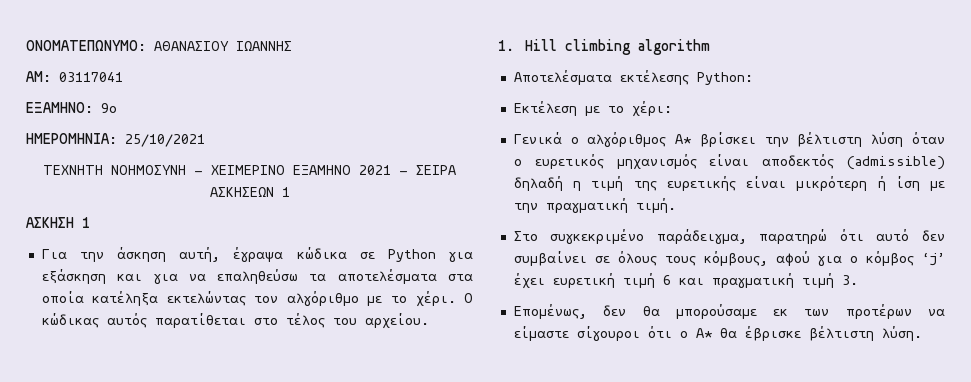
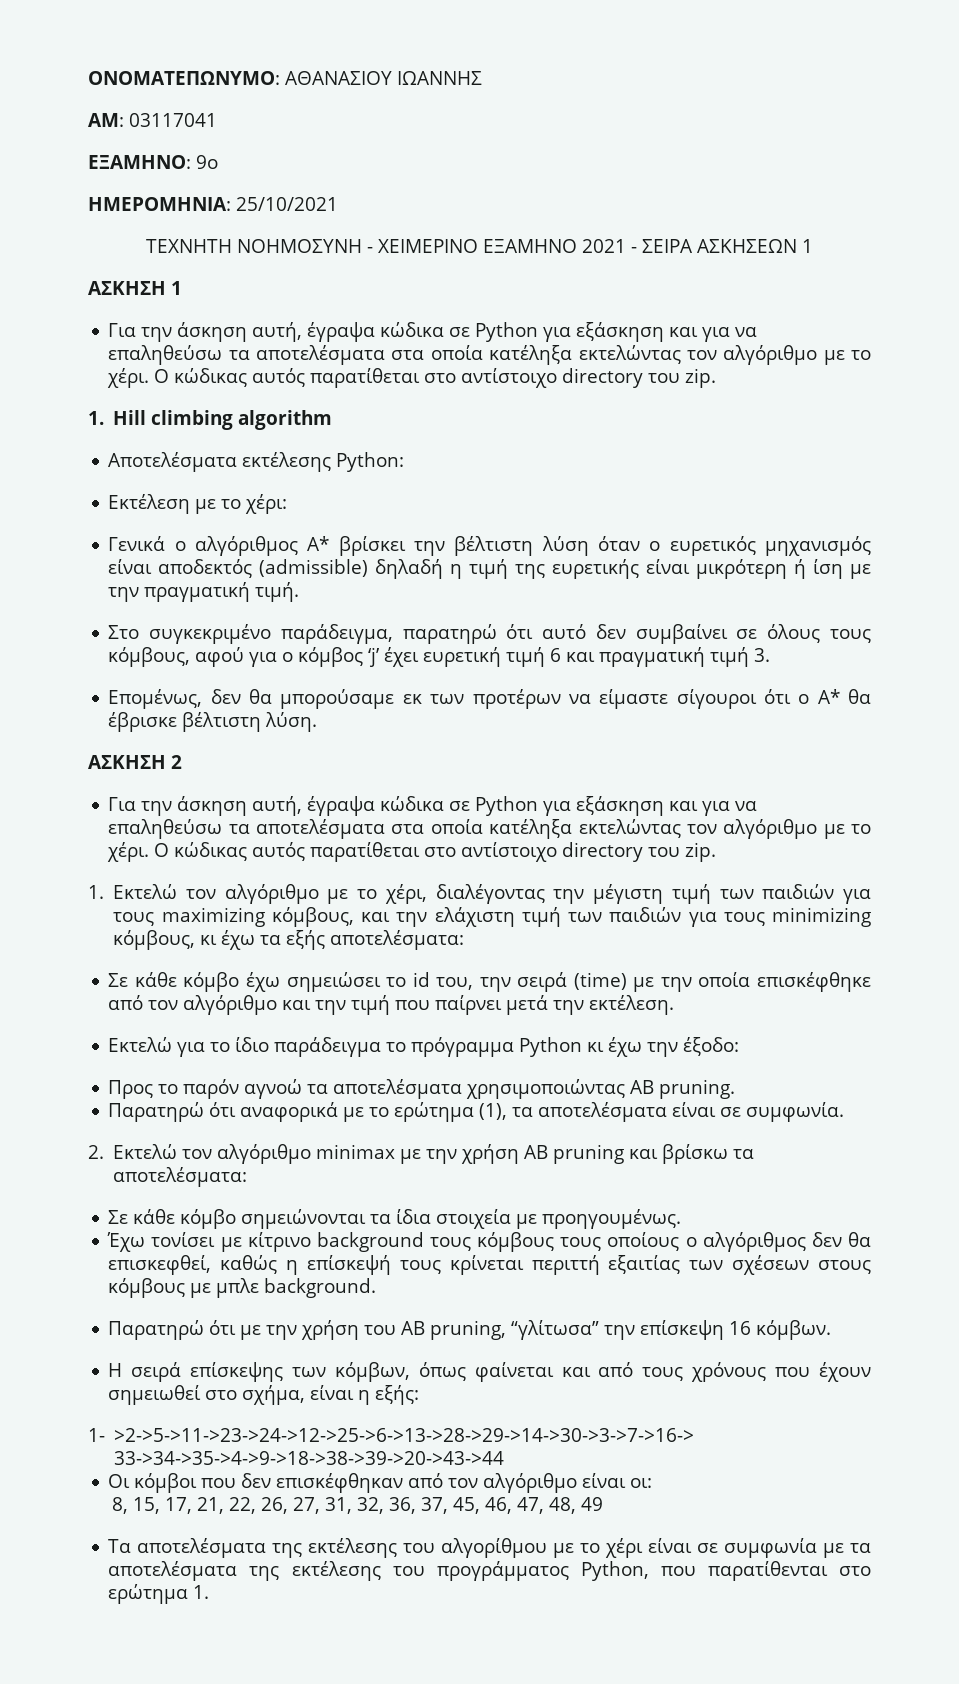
[285,313,429,329] τέλος του αρχείου. -> [461,368,717,388] αντίστοιχο directory του zip.
(922, 333) none -> [88,755,182,769] [108,796,758,816] [108,819,872,839] [107,842,717,862] [88,884,871,904] [113,907,871,927] [113,930,465,950] [108,972,871,992] [108,995,675,1015] [108,1037,740,1057] [108,1079,736,1099] [108,1102,845,1122] [88,1144,755,1164] [113,1167,248,1187] [108,1209,682,1229] [107,1232,872,1252] [108,1255,872,1275] [108,1278,377,1298] [108,1320,832,1340] [108,1362,871,1382] [108,1385,420,1405] [88,1428,695,1442] [114,1451,505,1465] [108,1473,653,1493] [112,1497,604,1514] [108,1538,872,1558] [108,1561,871,1581] [108,1584,210,1604] // ΑΣΚΗΣΗ 2 // Για την άσκηση αυτή, έγραψα κώδικα σε Python για εξάσκηση και για να επαληθεύσω τα αποτελέσματα στα οποία κατέληξα εκτελώντας τον αλγόριθμο με το χέρι. Ο κώδικας αυτός παρατίθεται στο αντίστοιχο directory του zip. // 1. Εκτελώ τον αλγόριθμο με το χέρι, διαλέγοντας την μέγιστη τιμή των παιδιών για τους maximizing κόμβους, και την ελάχιστη τιμή των παιδιών για τους minimizing κόμβους, κι έχω τα εξής αποτελέσματα: // Σε κάθε κόμβο έχω σημειώσει το id του, την σειρά (time) με την οποία επισκέφθηκε από τον αλγόριθμο και την τιμή που παίρνει μετά την εκτέλεση. // Εκτελώ για το ίδιο παράδειγμα το πρόγραμμα Python κι έχω την έξοδο: // Προς το παρόν αγνοώ τα αποτελέσματα χρησιμοποιώντας AB pruning. // Παρατηρώ ότι αναφορικά με το ερώτημα (1), τα αποτελέσματα είναι σε συμφωνία. // 2. Εκτελώ τον αλγόριθμο minimax με την χρήση AB pruning και βρίσκω τα αποτελέσματα: // Σε κάθε κόμβο σημειώνονται τα ίδια στοιχεία με προηγουμένως. // Έχω τονίσει με κίτρινο background τους κόμβους τους οποίους ο αλγόριθμος δεν θα επισκεφθεί, καθώς η επίσκεψή τους κρίνεται περιττή εξαιτίας των σχέσεων στους κόμβους με μπλε background. // Παρατηρώ ότι με την χρήση του AB pruning, “γλίτωσα” την επίσκεψη 16 κόμβων. // Η σειρά επίσκεψης των κόμβων, όπως φαίνεται και από τους χρόνους που έχουν σημειωθεί στο σχήμα, είναι η εξής: // 1- >2->5->11->23->24->12->25->6->13->28->29->14->30->3->7->16-> 33->34->35->4->9->18->38->39->20->43->44 // Οι κόμβοι που δεν επισκέφθηκαν από τον αλγόριθμο είναι οι: // 8, 15, 17, 21, 22, 26, 27, 31, 32, 36, 37, 45, 46, 47, 48, 49 // Τα αποτελέσματα της εκτέλεσης του αλγορίθμου με το χέρι είναι σε συμφωνία με τα αποτελέσματα της εκτέλεσης του προγράμματος Python, που παρατίθενται στο ερώτημα 1.

